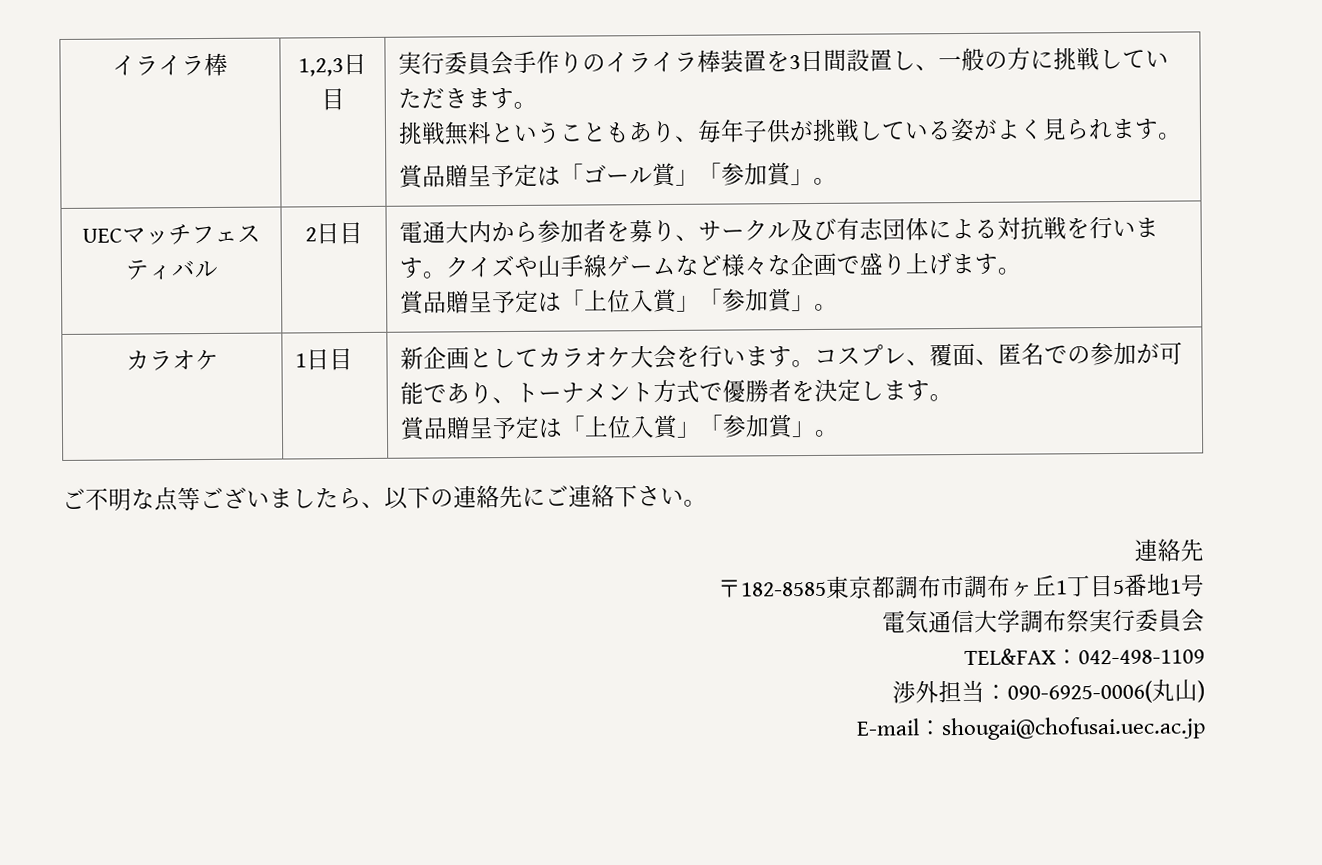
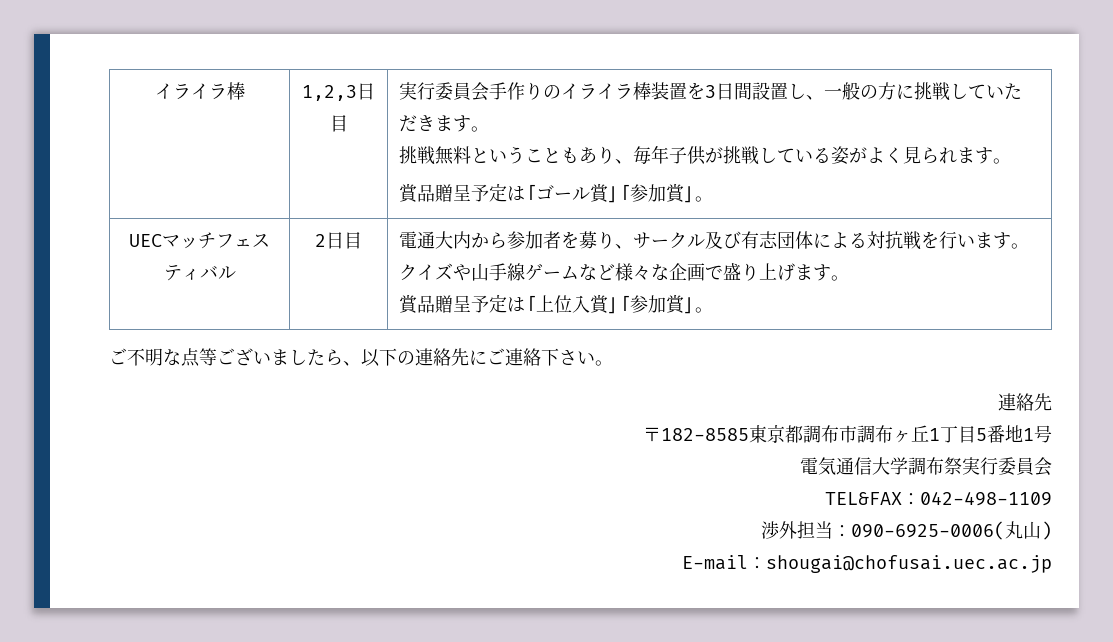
[125,348,219,371] [294,348,353,371] [399,341,1183,370] [399,378,953,405] [399,414,839,441] // カラオケ | 1日目 | 新企画としてカラオケ大会を行います。コスプレ、覆面、匿名での参加が可能であり、トーナメント方式で優勝者を決定します。 // 賞品贈呈予定は「上位入賞」「参加賞」。 -> (714, 310) none

